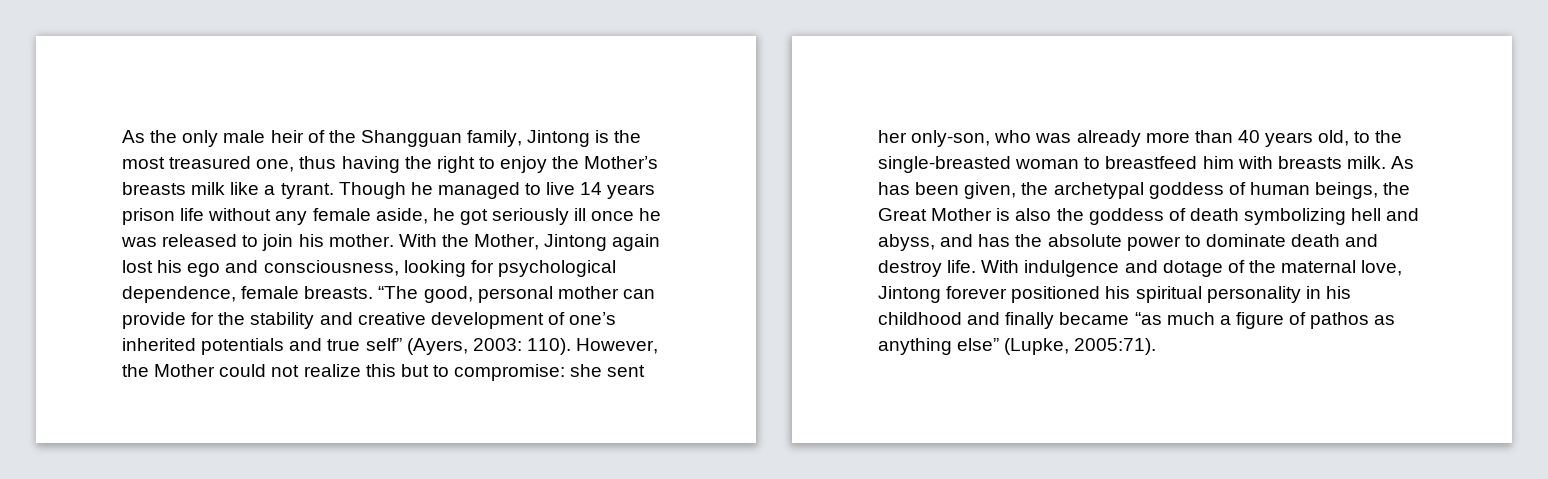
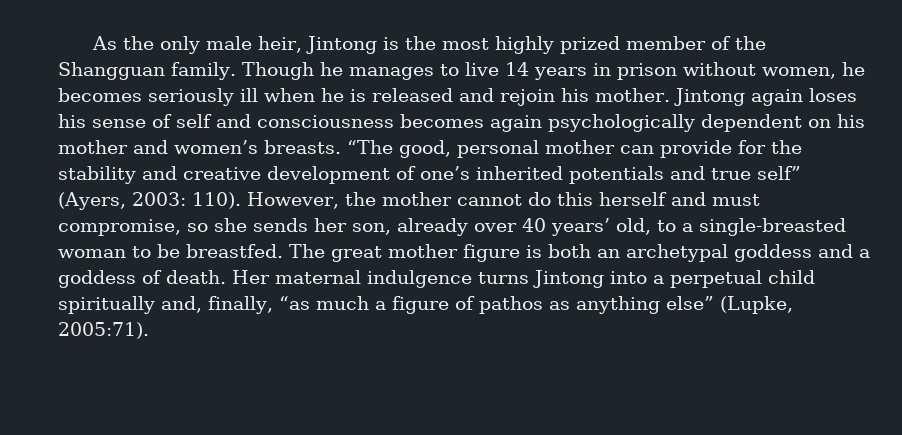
[270,130,642,147] [122,156,659,173] [122,182,334,199] heir of the Shangguan family, Jintong is the most treasured one, thus having the right to enjoy the Mother’s breasts milk like a tyrant. -> [257,36,766,54] [58,62,236,80] heir, Jintong is the most highly prized member of the Shangguan family.
[437,182,520,199] managed -> [348,67,434,80] manages
[122,208,662,225] [121,234,661,251] [122,260,616,277] [122,286,300,303] prison life without any female aside, he got seriously ill once he was released to join his mother. With the Mother, Jintong again lost his ego and consciousness, looking for psychological dependence, female -> [592,62,865,80] [58,88,857,106] [58,114,865,132] [58,140,258,154] in prison without women, he becomes seriously ill when he is released and rejoin his mother. Jintong again loses his sense of self and consciousness becomes again psychologically dependent on his mother and women’s
[154,364,646,381] [878,130,1314,147] Mother could not realize this but to compromise: she sent her only-son, who was already more than 40 years -> [381,192,760,206] [58,218,610,236] mother cannot do this herself and must compromise, so she sends her son, already over 40 years’
[1375,130,1403,143] the -> [682,223,693,232] a
[1105,156,1415,169] [878,182,1411,199] [878,208,1420,225] [878,234,1379,251] [878,260,1403,277] [878,286,1351,303] [878,312,1130,329] breastfeed him with breasts milk. As has been given, the archetypal goddess of human beings, the Great Mother is also the goddess of death symbolizing hell and abyss, and has the absolute power to dominate death and destroy life. With indulgence and dotage of the maternal love, Jintong forever positioned his spiritual personality in his childhood and finally became -> [157,244,870,262] [58,270,815,288] [58,296,273,314] be breastfed. The great mother figure is both an archetypal goddess and a goddess of death. Her maternal indulgence turns Jintong into a perpetual child spiritually and, finally,

